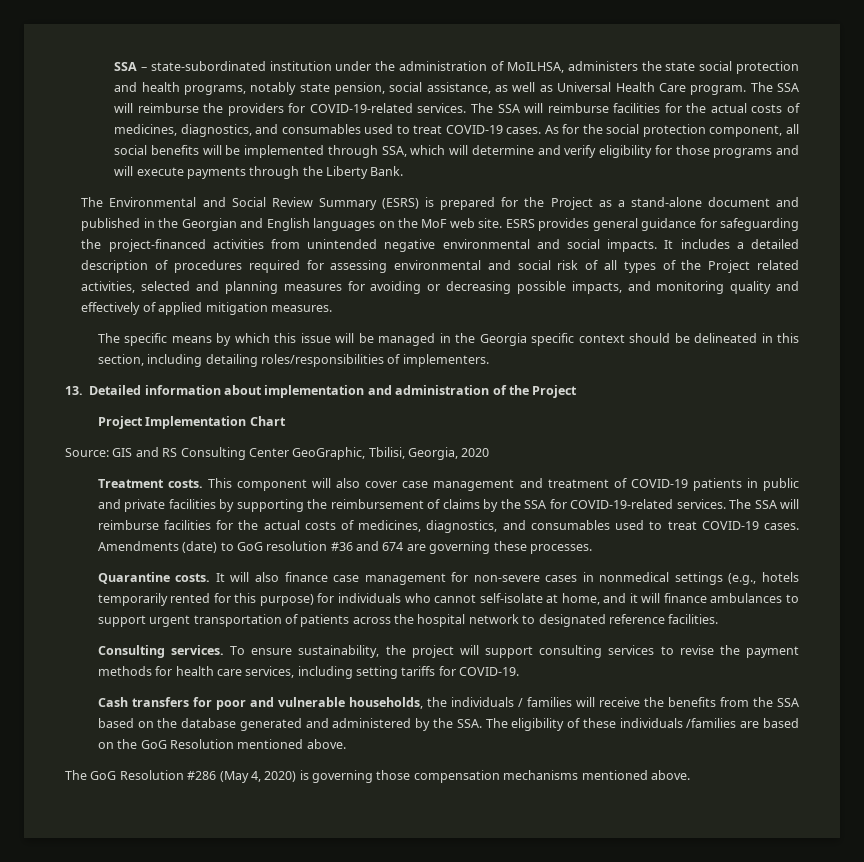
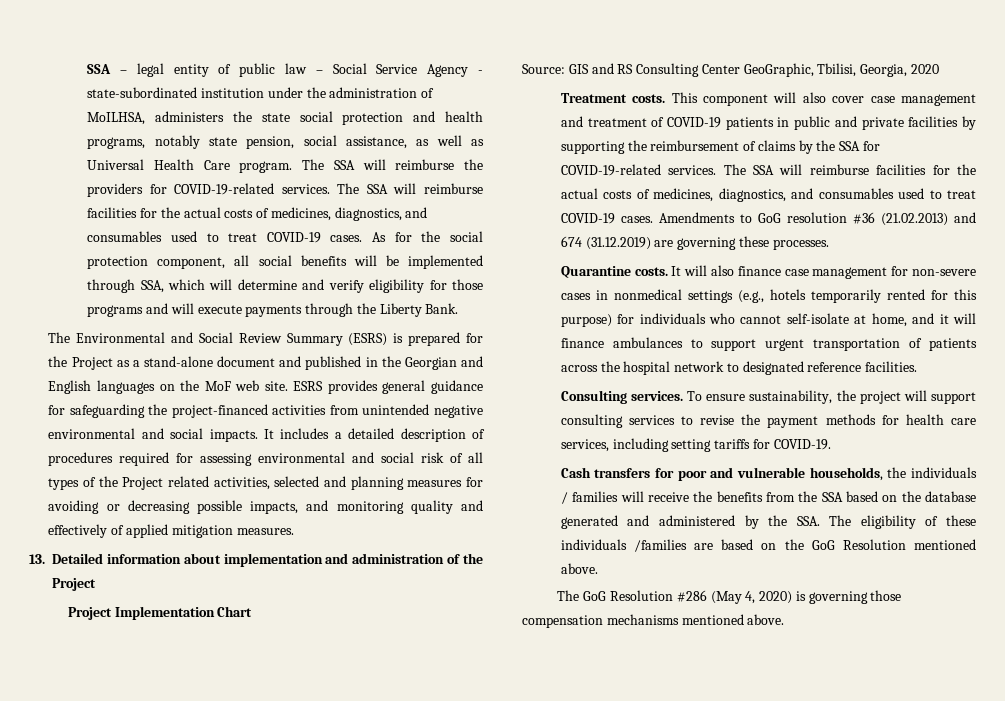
(147, 69) none -> [136,63,483,77] legal entity of public law – Social Service Agency -
[97,333,800,346] [97,354,489,367] // The specific means by which this issue will be managed in the Georgia specific context should be delineated in this section, including detailing roles/responsibilities of implementers. -> (294, 531) none
[182,541,218,553] (date) -> (735, 217) none
(353, 546) none -> [880,213,948,226] (21.02.2013)
(404, 546) none -> [585,237,651,250] (31.12.2019)

